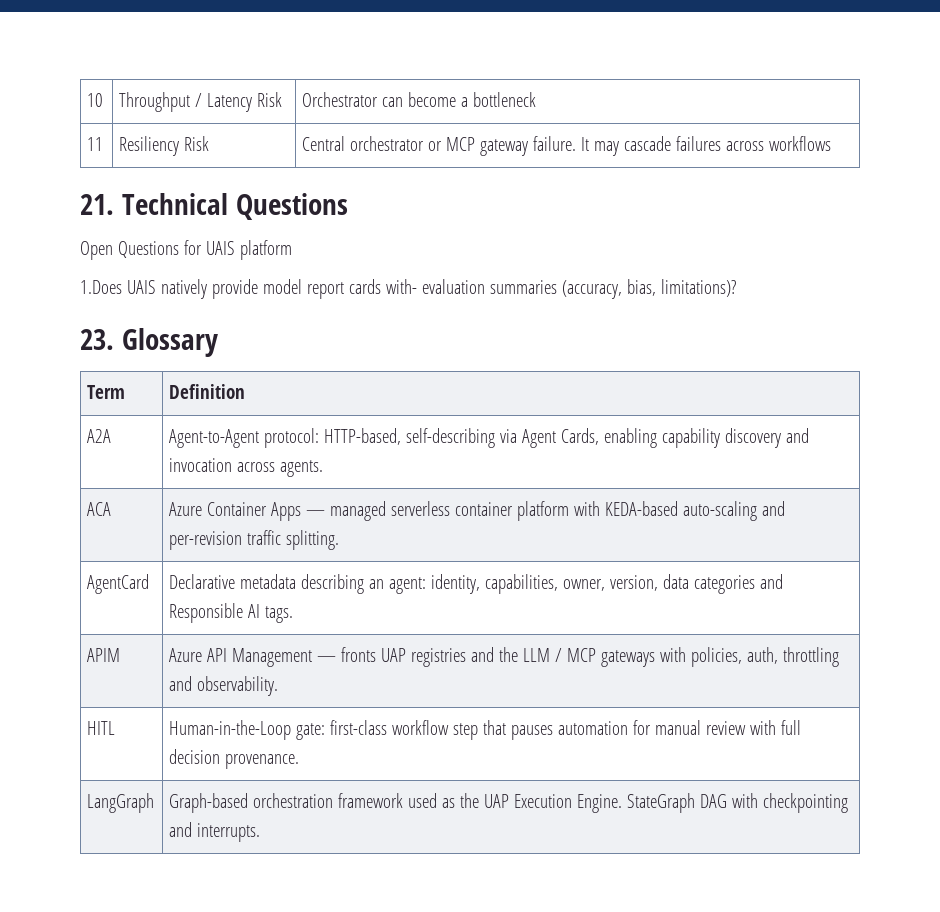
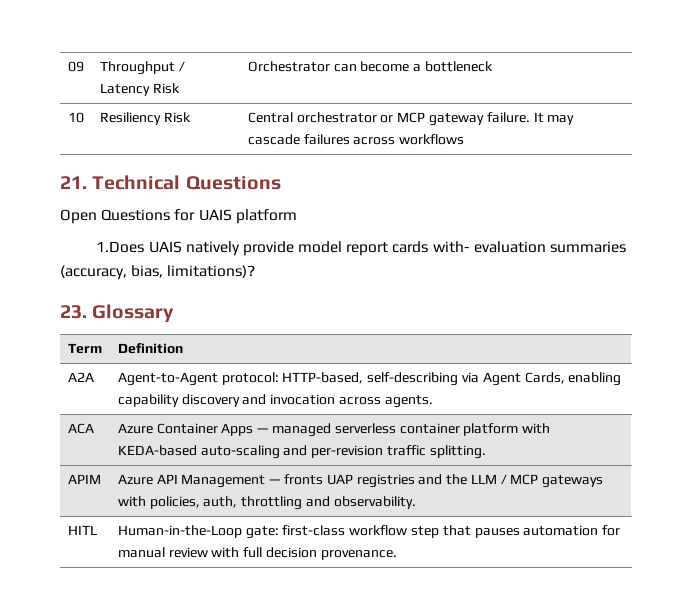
[87,93,104,107] 10 -> [67,61,84,72] 09
[87,137,104,151] 11 -> [67,112,84,123] 10
[87,574,150,594] [169,574,784,594] [169,603,294,623] // AgentCard | Declarative metadata describing an agent: identity, capabilities, owner, version, data categories and Responsible AI tags. -> (486, 452) none
[87,793,155,813] [169,793,849,813] [169,822,261,842] // LangGraph | Graph-based orchestration framework used as the UAP Execution Engine. StateGraph DAG with checkpointing and interrupts. -> (397, 555) none

